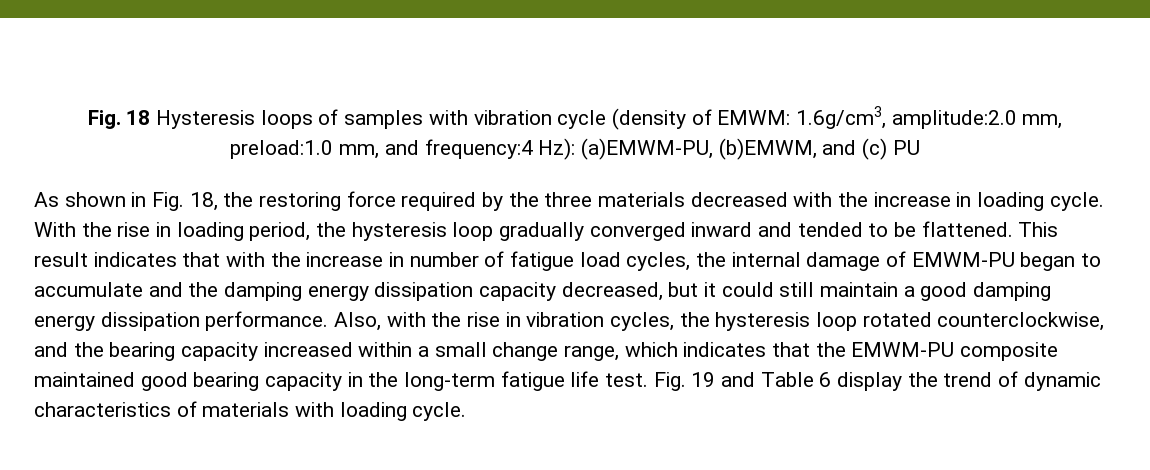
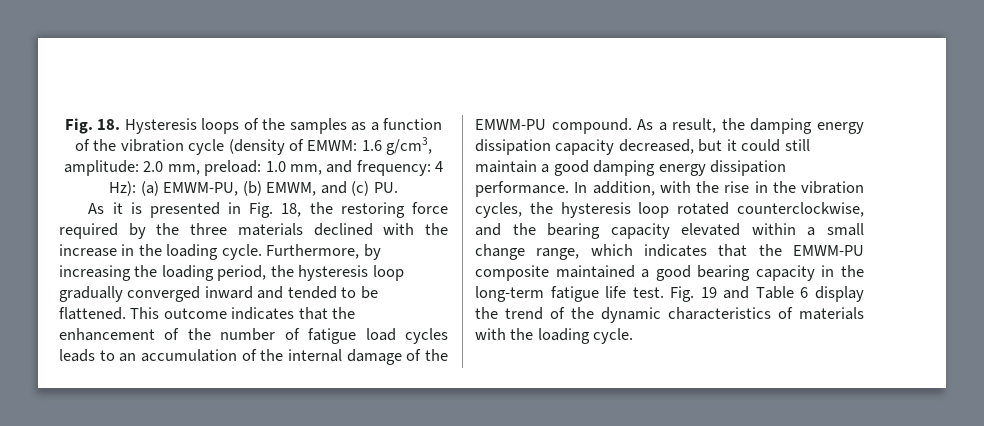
[87,110,151,129] Fig. 18 -> [64,118,121,134] Fig. 18.
[344,110,468,129] samples with -> [262,118,443,134] [74,139,117,151] the samples as a function of the
[795,106,1063,129] [230,138,817,160] 1.6g/cm3, amplitude:2.0 mm, preload:1.0 mm, and frequency:4 Hz): (a)EMWM-PU, (b)EMWM, -> [361,137,433,155] [63,160,444,176] [109,181,317,196] 1.6 g/cm3, amplitude: 2.0 mm, preload: 1.0 mm, and frequency: 4 Hz): (a) EMWM-PU, (b) EMWM,
[892,140,920,155] [34,192,126,207] PU // As shown -> [373,182,398,193] [88,202,220,218] PU. // As it is presented
[690,192,1104,211] [34,222,172,237] decreased with the increase in loading cycle. With the rise in -> [313,223,449,236] [59,244,381,260] [59,265,158,281] declined with the increase in the loading cycle. Furthermore, by increasing the
[34,251,1102,271] [34,282,183,297] result indicates that with the increase in number of fatigue load cycles, the internal damage of EMWM-PU began to accumulate and -> [163,307,356,320] [59,328,448,344] [59,349,449,365] [475,118,717,134] outcome indicates that the enhancement of the number of fatigue load cycles leads to an accumulation of the internal damage of the EMWM-PU compound. As a result,
[334,312,382,331] Also, -> [574,181,655,196] In addition,
(521, 319) none -> [772,181,796,193] the
[263,342,353,357] increased -> [681,223,741,236] elevated
(135, 379) none -> [641,269,650,278] a
(1019, 379) none -> [571,307,594,319] the
(335, 409) none -> [510,328,534,340] the

